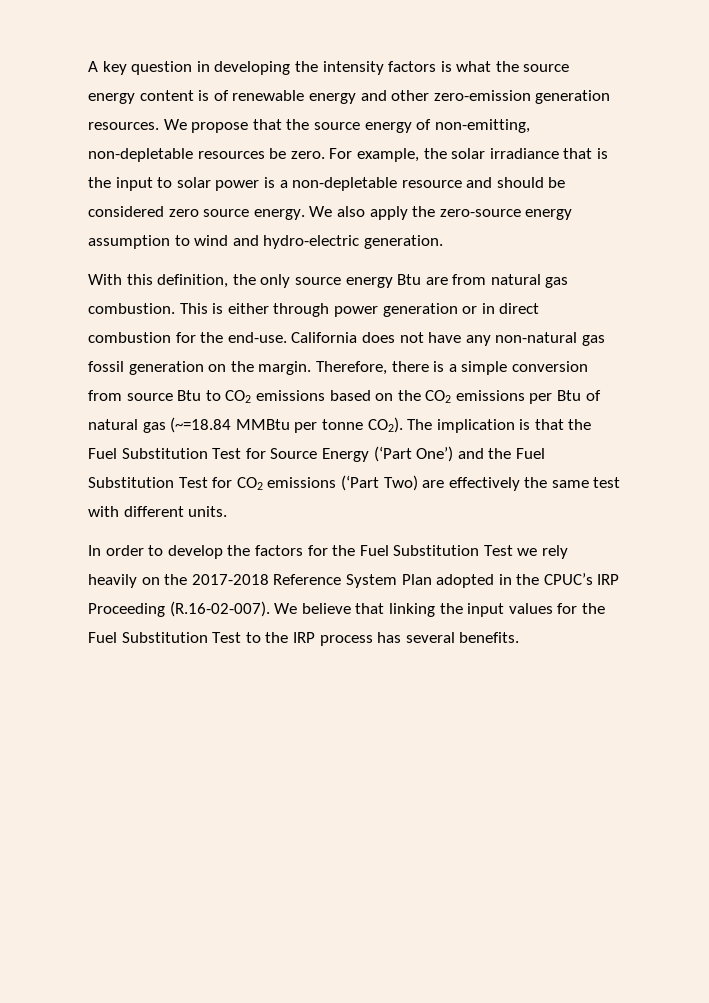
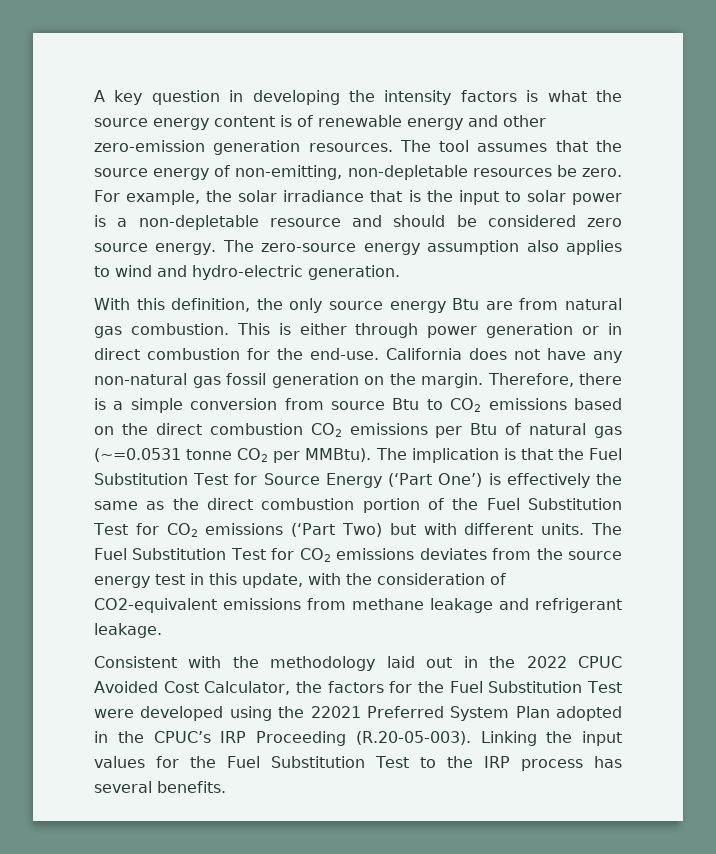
[163,119,249,133] We propose -> [399,140,548,152] The tool assumes
[309,206,436,220] We also apply the -> [222,240,254,252] The
(170, 242) none -> [526,240,622,255] also applies
(421, 395) none -> [155,423,303,435] direct combustion
[170,417,403,433] (~=18.84 MMBtu per tonne CO2). -> [94,448,372,463] (~=0.0531 tonne CO2 per MMBtu).
[457,448,484,459] and -> [488,473,623,488] [94,498,445,513] is effectively the same as the direct combustion portion of
[422,477,621,491] [88,506,228,517] [88,545,223,559] are effectively the same test with different units. // In order to develop -> [389,523,622,535] [94,548,622,562] [94,573,506,588] [94,598,622,613] [94,623,162,638] [94,656,623,671] [94,681,291,695] but with different units. The Fuel Substitution Test for CO2 emissions deviates from the source energy test in this update, with the consideration of CO2-equivalent emissions from methane leakage and refrigerant leakage. // Consistent with the methodology laid out in the 2022 CPUC Avoided Cost Calculator,
[517,545,569,559] [88,574,342,588] we rely heavily on the 2017-2018 Reference -> [94,706,444,721] were developed using the 22021 Preferred
[169,601,435,617] (R.16-02-007). We believe that linking -> [355,731,537,746] (R.20-05-003). Linking

